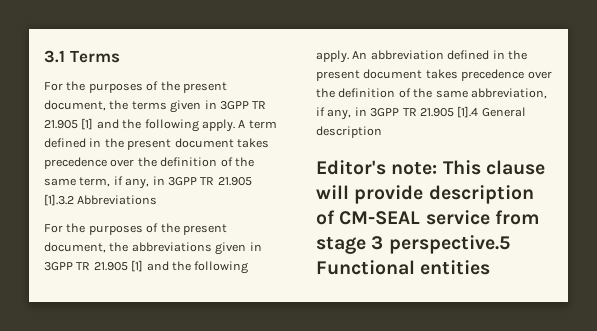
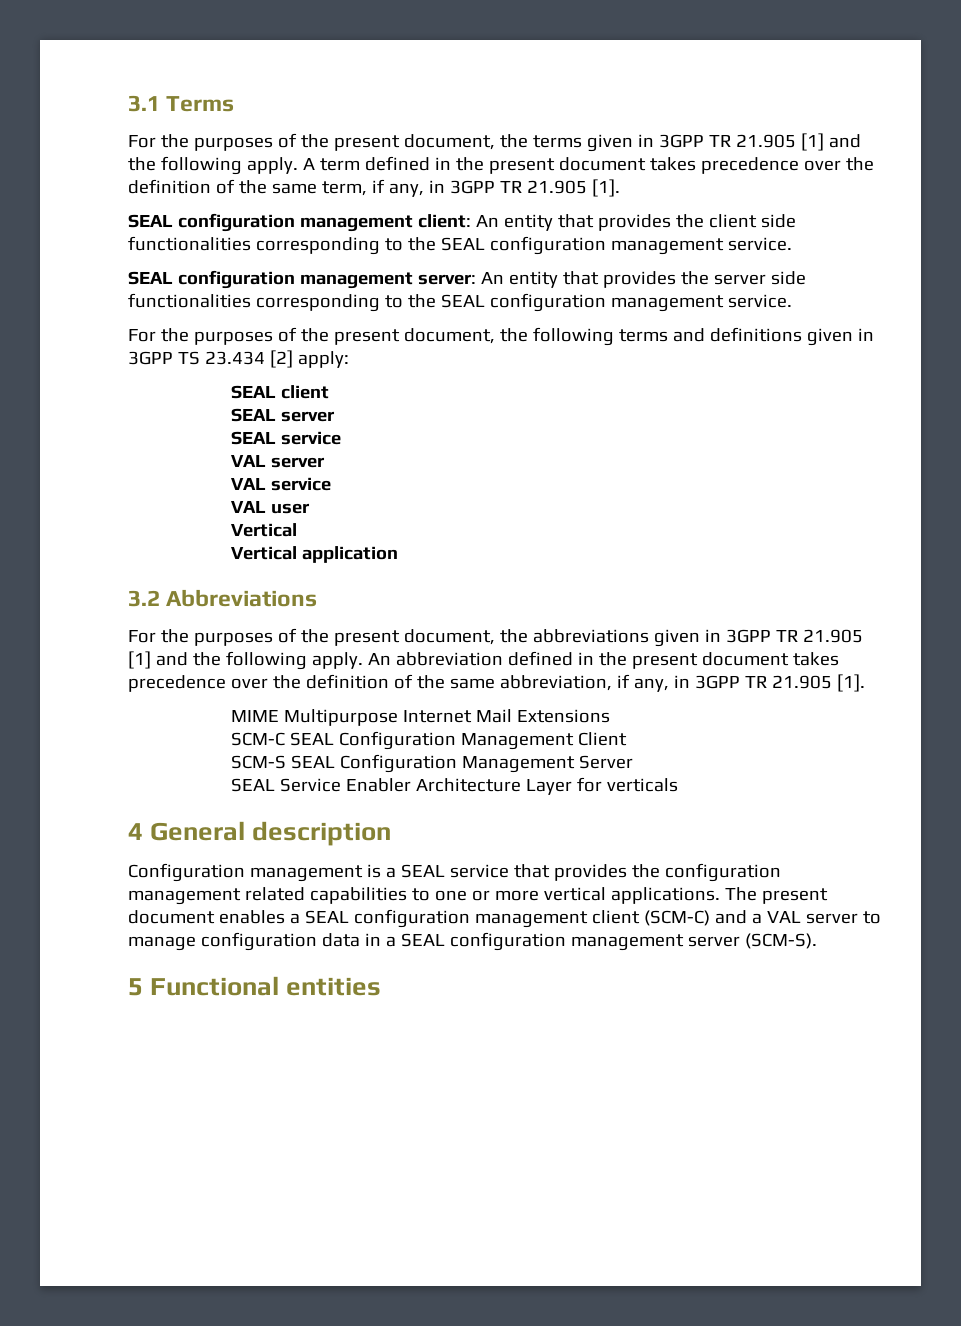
[44,194,74,206] [1].3.2 -> [591,179,620,197] [128,213,796,232] [128,236,792,255] [128,270,806,289] [128,293,792,312] [128,327,874,346] [128,350,349,368] [231,385,330,399] [231,408,336,422] [231,431,342,445] [231,455,326,468] [231,477,332,491] [231,501,311,514] [231,523,298,537] [231,546,399,563] [128,590,160,607] [1]. // SEAL configuration management client: An entity that provides the client side functionalities corresponding to the SEAL configuration management service. // SEAL configuration management server: An entity that provides the server side functionalities corresponding to the SEAL configuration management service. // For the purposes of the present document, the following terms and definitions given in 3GPP TS 23.434 [2] apply: // SEAL client // SEAL server // SEAL service // VAL server // VAL service // VAL user // Vertical // Vertical application // 3.2
[457,106,526,118] [316,126,382,138] [316,160,545,175] [316,185,534,204] [316,210,540,225] [316,235,510,254] [1].4 General description // Editor's note: This clause will provide description of CM-SEAL service from stage 3 perspective.5 -> [836,674,865,692] [231,709,611,726] [231,731,628,750] [231,754,634,773] [231,777,679,795] [128,821,392,846] [128,863,781,882] [128,887,828,905] [128,909,881,928] [128,932,817,951] [128,978,143,996] [1]. // MIME Multipurpose Internet Mail Extensions // SCM-C SEAL Configuration Management Client // SCM-S SEAL Configuration Management Server // SEAL Service Enabler Architecture Layer for verticals // 4 General description // Configuration management is a SEAL service that provides the configuration management related capabilities to one or more vertical applications. The present document enables a SEAL configuration management client (SCM-C) and a VAL server to manage configuration data in a SEAL configuration management server (SCM-S). // 5

